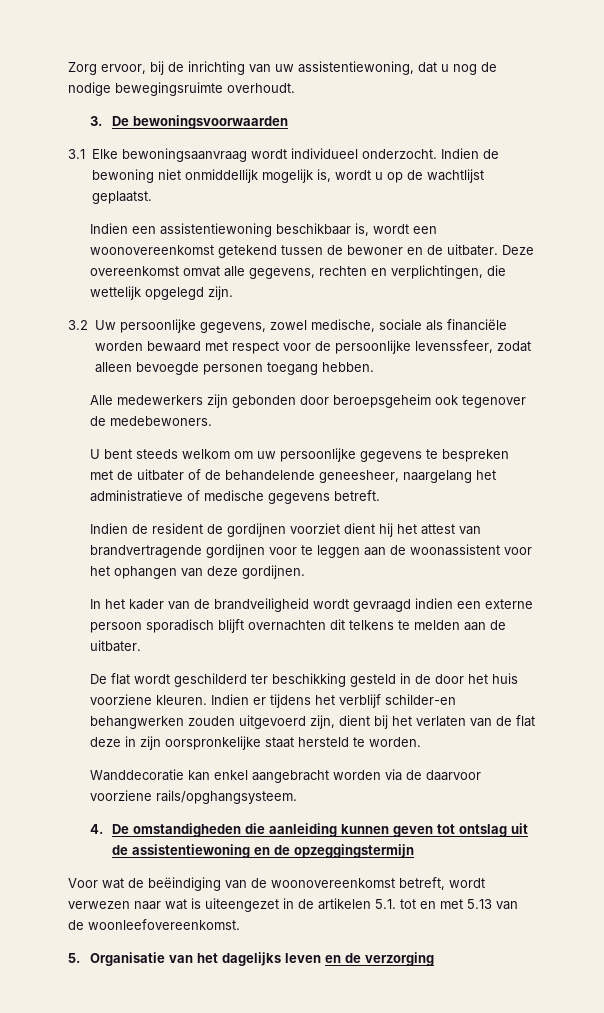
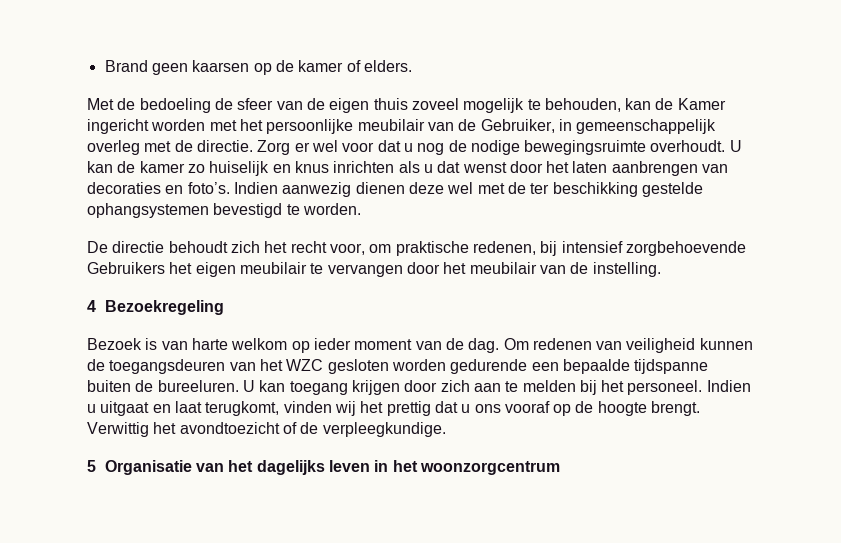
[68,61,414,75] Zorg ervoor, bij de inrichting van uw assistentiewoning, -> [104,60,412,75] [87,98,726,113] [87,119,717,134] [87,140,375,155] Brand geen kaarsen op de kamer of elders. // Met de bedoeling de sfeer van de eigen thuis zoveel mogelijk te behouden, kan de Kamer ingericht worden met het persoonlijke meubilair van de Gebruiker, in gemeenschappelijk overleg met de directie. Zorg er wel voor
[90,115,289,129] [68,148,499,162] [91,169,484,183] [91,191,152,204] [90,223,438,237] [90,244,535,258] [90,265,507,279] [90,286,234,300] [68,319,507,333] [94,340,531,354] [94,362,374,375] [90,394,527,408] [90,416,213,426] [90,448,510,462] [90,469,497,483] [90,490,381,504] [90,523,482,537] [90,544,533,558] [90,565,306,579] [90,598,534,612] [90,619,507,633] [90,640,142,652] [90,673,519,687] [90,694,457,708] [90,715,536,729] [90,736,422,750] [90,769,482,783] [90,790,298,804] [90,823,529,837] [112,844,415,858] [68,877,485,891] [68,898,518,912] [68,919,240,930] [68,953,80,963] // 3. De bewoningsvoorwaarden // 3.1 Elke bewoningsaanvraag wordt individueel onderzocht. Indien de bewoning niet onmiddellijk mogelijk is, wordt u op de wachtlijst geplaatst. // Indien een assistentiewoning beschikbaar is, wordt een woonovereenkomst getekend tussen de bewoner en de uitbater. Deze overeenkomst omvat alle gegevens, rechten en verplichtingen, die wettelijk opgelegd zijn. // 3.2 Uw persoonlijke gegevens, zowel medische, sociale als financiële worden bewaard met respect voor de persoonlijke levenssfeer, zodat alleen bevoegde personen toegang hebben. // Alle medewerkers zijn gebonden door beroepsgeheim ook tegenover de medebewoners. // U bent steeds welkom om uw persoonlijke gegevens te bespreken met de uitbater of de behandelende geneesheer, naargelang het administratieve of medische gegevens betreft. // Indien de resident de gordijnen voorziet dient hij het attest van brandvertragende gordijnen voor te leggen aan de woonassistent voor het ophangen van deze gordijnen. // In het kader van de brandveiligheid wordt gevraagd indien een externe persoon sporadisch blijft overnachten dit telkens te melden aan de uitbater. // De flat wordt geschilderd ter beschikking gesteld in de door het huis voorziene kleuren. Indien er tijdens het verblijf schilder-en behangwerken zouden uitgevoerd zijn, dient bij het verlaten van de flat deze in zijn oorspronkelijke staat hersteld te worden. // Wanddecoratie kan enkel aangebracht worden via de daarvoor voorziene rails/opghangsysteem. // 4. De omstandigheden die aanleiding kunnen geven tot ontslag uit de assistentiewoning en de opzeggingstermijn // Voor wat de beëindiging van de woonovereenkomst betreft, wordt verwezen naar wat is uiteengezet in de artikelen 5.1. tot en met 5.13 van de woonleefovereenkomst. // 5. -> [729,140,742,152] [87,161,729,176] [87,182,703,197] [87,203,361,218] [87,241,746,256] [87,262,661,277] [87,300,224,315] [87,338,753,353] [87,359,709,374] [87,380,751,395] [87,401,701,416] [87,422,446,437] [87,460,96,472] U kan de kamer zo huiselijk en knus inrichten als u dat wenst door het laten aanbrengen van decoraties en foto’s. Indien aanwezig dienen deze wel met de ter beschikking gestelde ophangsystemen bevestigd te worden. // De directie behoudt zich het recht voor, om praktische redenen, bij intensief zorgbehoevende Gebruikers het eigen meubilair te vervangen door het meubilair van de instelling. // 4 Bezoekregeling // Bezoek is van harte welkom op ieder moment van de dag. Om redenen van veiligheid kunnen de toegangsdeuren van het WZC gesloten worden gedurende een bepaalde tijdspanne buiten de bureeluren. U kan toegang krijgen door zich aan te melden bij het personeel. Indien u uitgaat en laat terugkomt, vinden wij het prettig dat u ons vooraf op de hoogte brengt. Verwittig het avondtoezicht of de verpleegkundige. // 5
[325,952,435,966] en de verzorging -> [374,460,560,475] in het woonzorgcentrum

